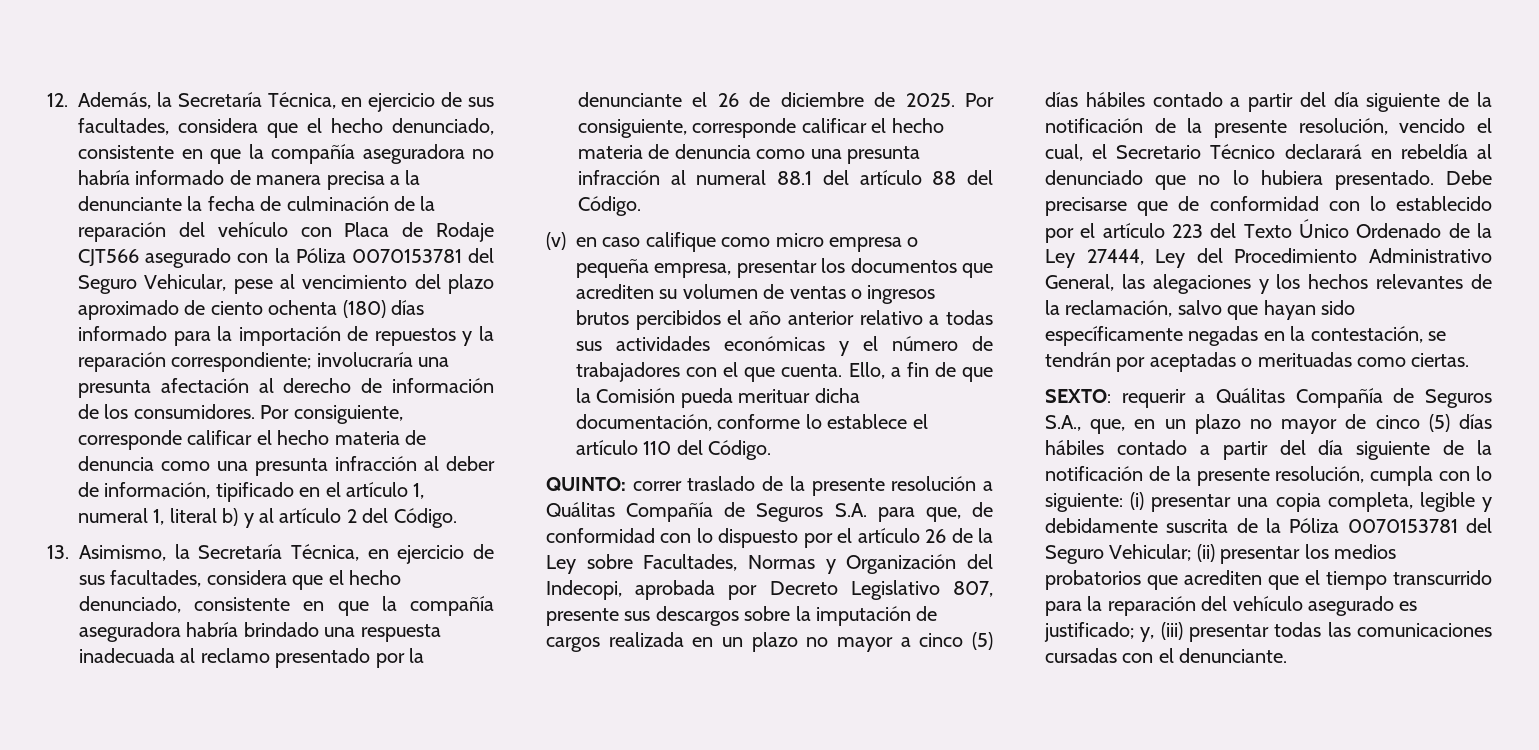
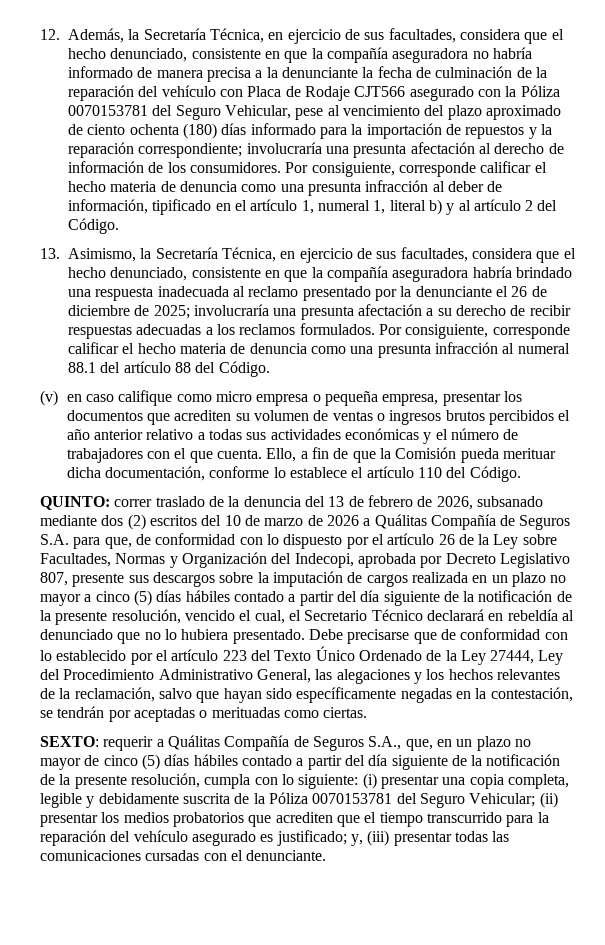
[905,93,955,107] 2025. -> [153,304,571,320] [68,323,375,339] 2025; involucraría una presunta afectación a su derecho de recibir respuestas adecuadas a los reclamos formulados.
[811,476,977,496] presente resolución -> [243,495,543,510] [40,514,359,530] denuncia del 13 de febrero de 2026, subsanado mediante dos (2) escritos del 10 de marzo de 2026

